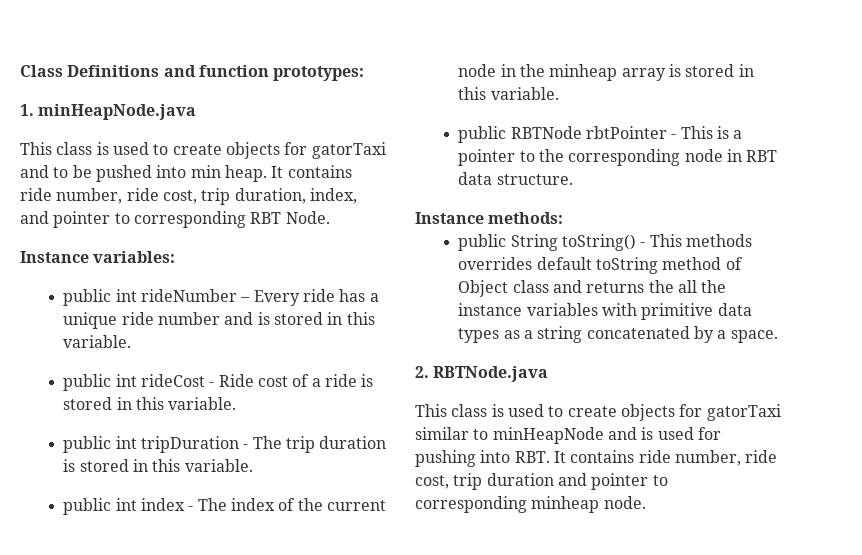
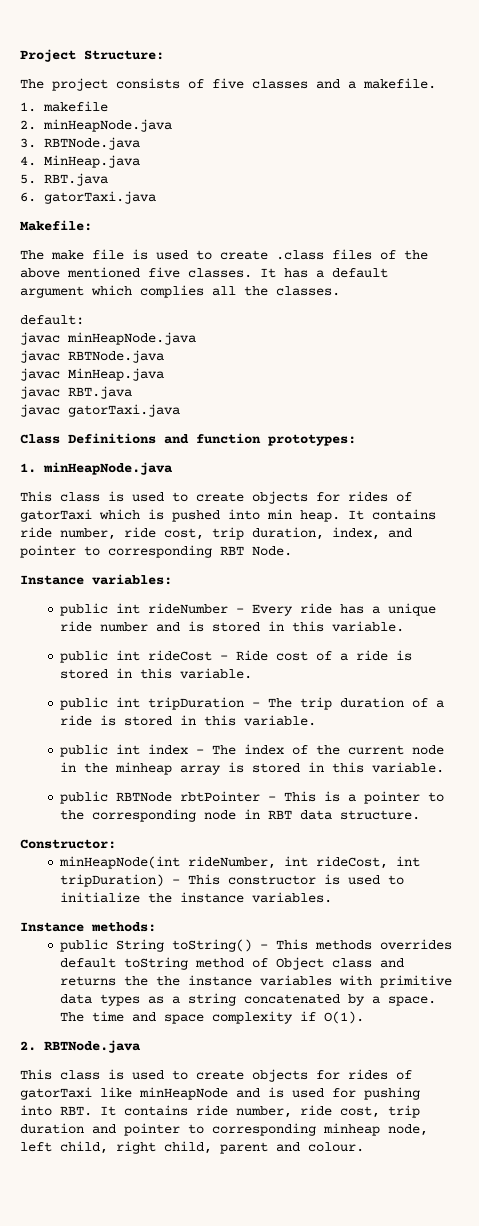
(20, 71) none -> [20,49,164,62] [20,78,436,91] [20,101,108,112] [20,119,172,132] [20,137,140,150] [20,155,140,168] [20,173,108,186] [20,191,156,204] [20,220,92,231] [20,249,428,260] [20,267,388,278] [20,285,340,298] [20,315,84,325] [20,332,196,345] [20,350,164,363] [20,368,164,381] [20,386,132,399] [20,404,180,417] Project Structure: // The project consists of five classes and a makefile. // 1. makefile // 2. minHeapNode.java // 3. RBTNode.java // 4. MinHeap.java // 5. RBT.java // 6. gatorTaxi.java // Makefile: // The make file is used to create .class files of the above mentioned five classes. It has a default argument which complies all the classes. // default: // javac minHeapNode.java // javac RBTNode.java // javac MinHeap.java // javac RBT.java // javac gatorTaxi.java //
[311,142,386,159] [20,165,92,178] gatorTaxi and to be -> [348,491,412,502] [20,509,164,522] rides of gatorTaxi which is
(387, 442) none -> [412,698,445,708] [60,715,93,726] of a ride
(573, 179) none -> [20,839,116,849] [59,856,421,869] [60,874,405,887] [60,892,333,903] // Constructor: // minHeapNode(int rideNumber, int rideCost, int tripDuration) – This constructor is used to initialize the instance variables.
[678,280,698,293] all -> (149, 981) none
(778, 336) none -> [60,1011,365,1024] The time and space complexity if O(1).
[706,404,781,421] [415,427,489,440] gatorTaxi similar to -> [348,1069,412,1080] [20,1087,132,1100] rides of gatorTaxi like
[603,496,646,509] node. -> [388,1124,428,1136] [20,1141,364,1154] node, left child, right child, parent and colour.

